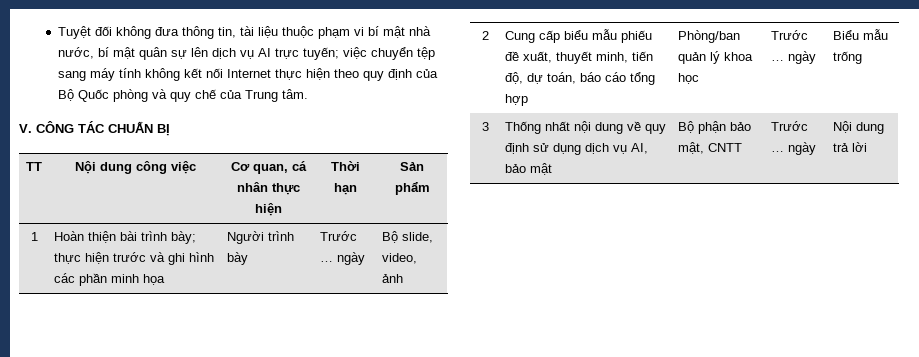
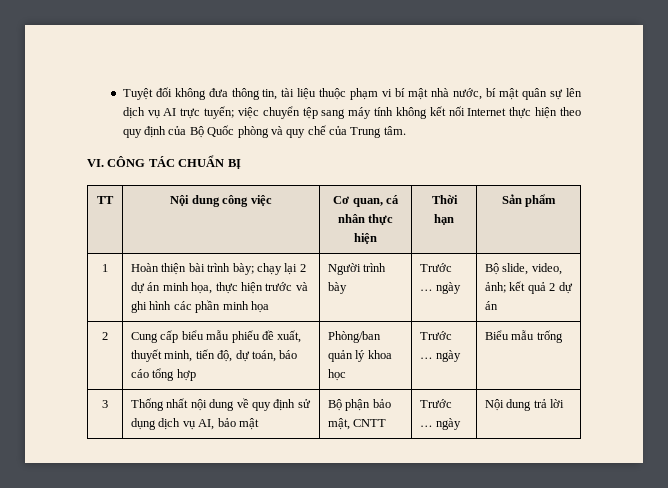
[19,124,32,133] V. -> [87,159,104,167] VI.
(197, 237) none -> [256,263,306,275] [131,282,213,294] chạy lại 2 dự án minh họa,
[382,274,404,283] ảnh -> [485,281,573,294] [485,301,499,310] ảnh; kết quả 2 dự án

